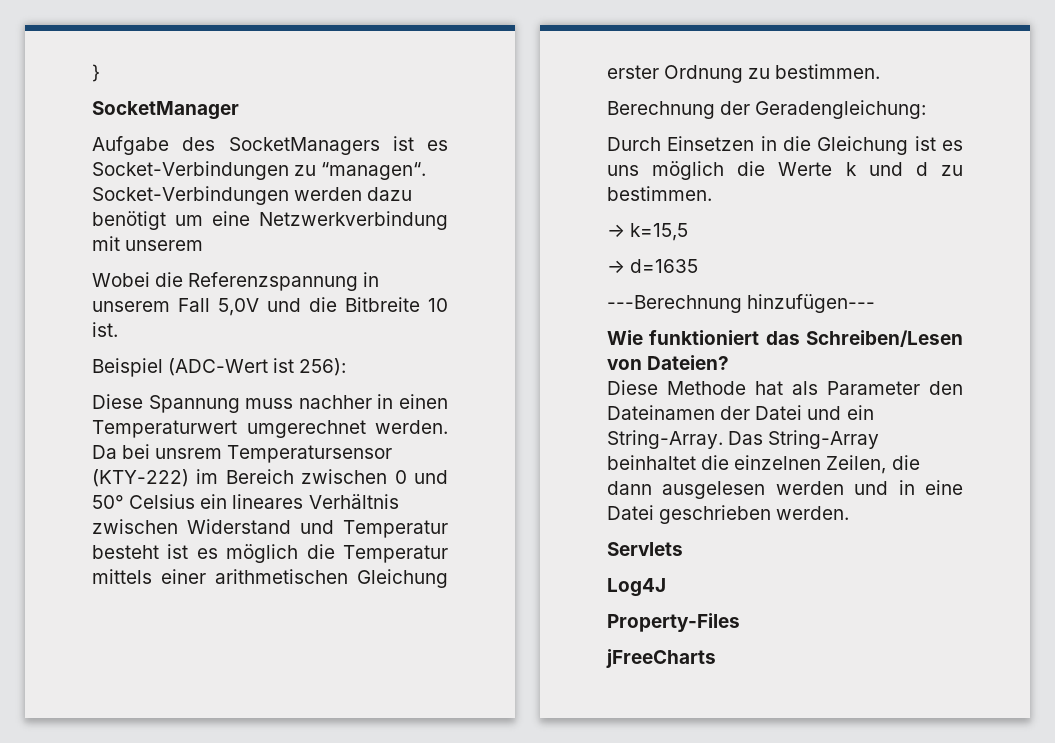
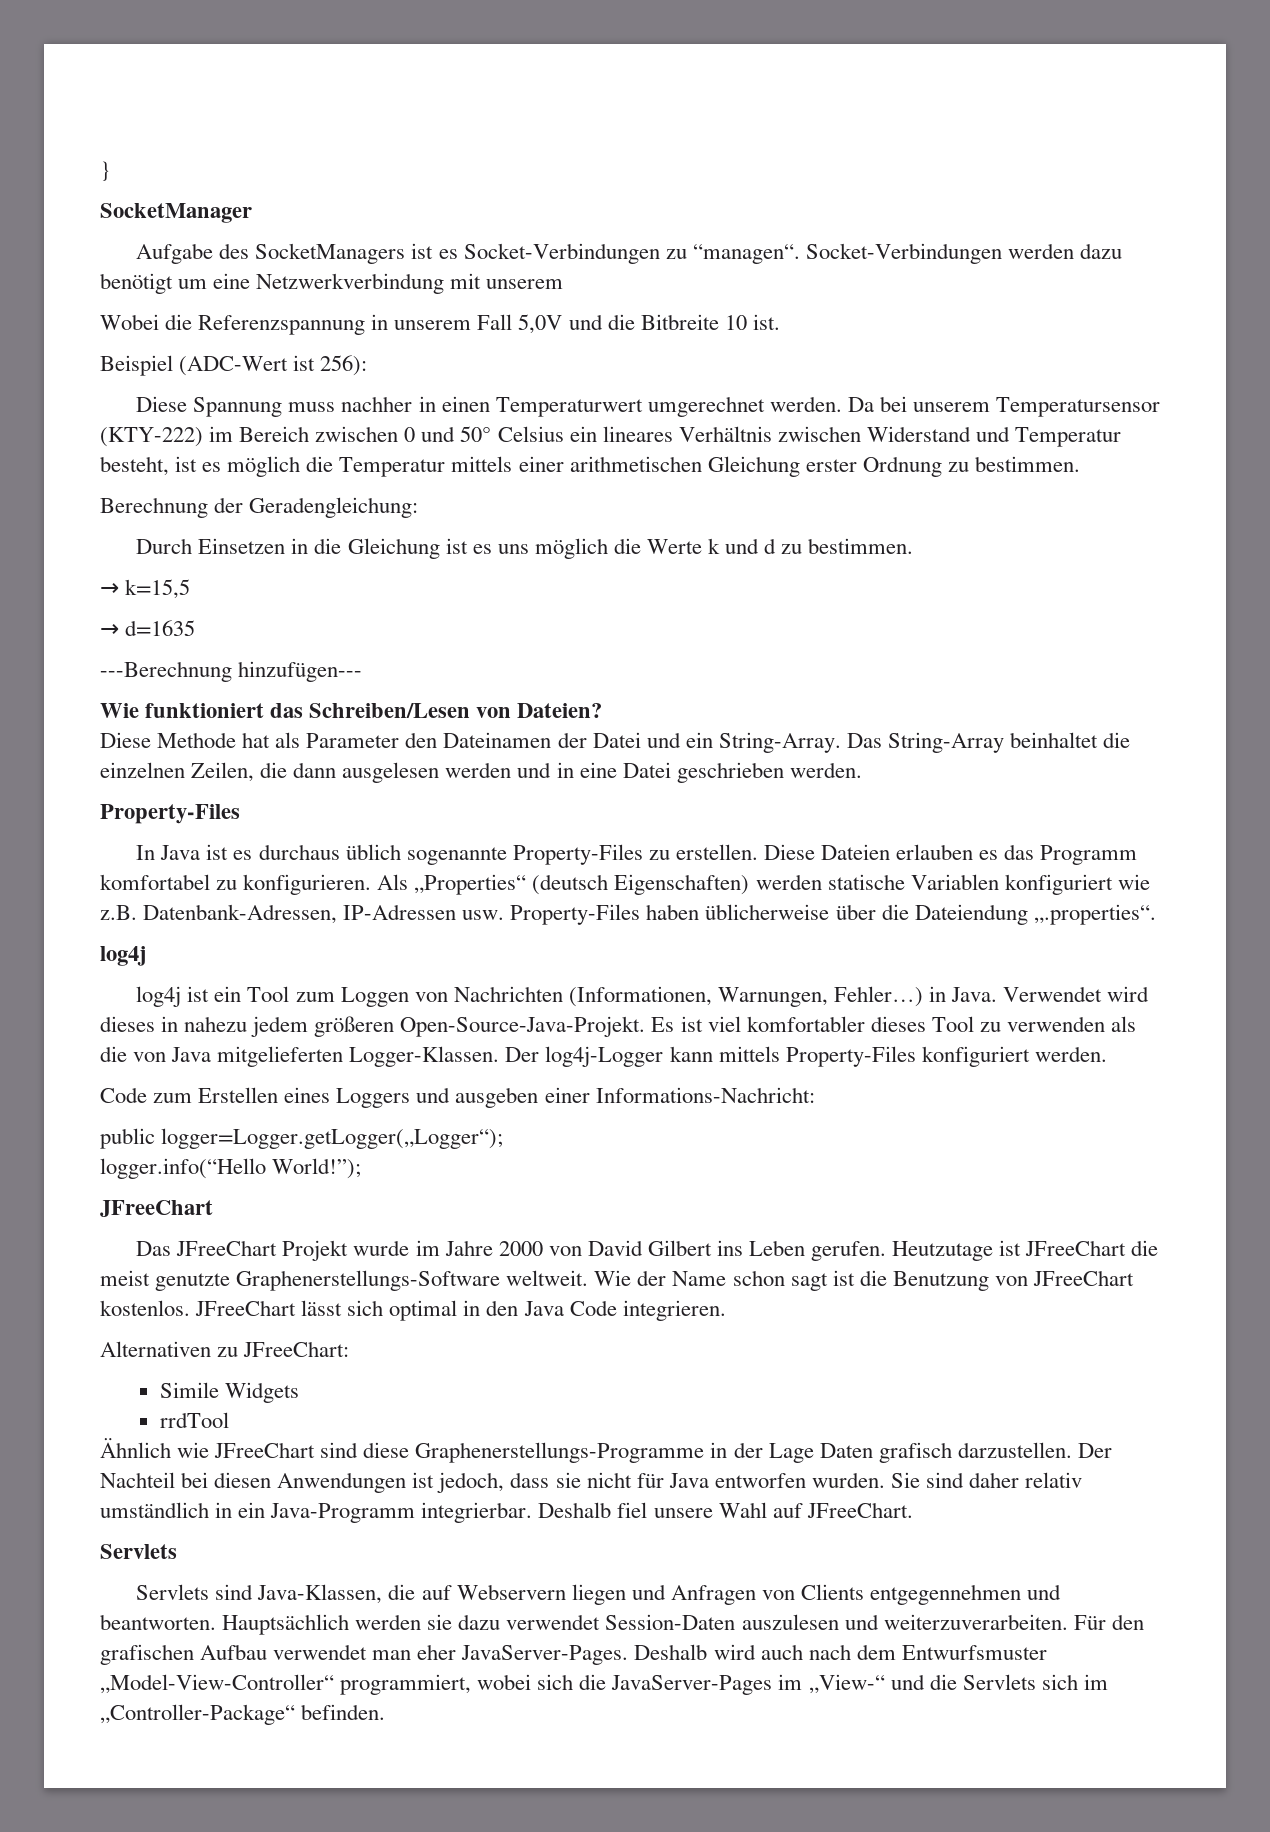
[155,448,223,459] unsrem -> [913,402,991,412] unserem
[92,545,159,559] besteht -> [100,456,169,476] besteht,
[607,542,683,556] [607,578,666,597] [607,613,740,632] [606,649,716,668] Servlets // Log4J // Property-Files // jFreeCharts -> [100,804,240,824] [136,844,1138,865] [100,874,1150,895] [100,904,1156,925] [100,946,147,966] [136,986,1150,1007] [100,1016,1137,1037] [100,1046,1107,1067] [100,1087,815,1108] [100,1128,504,1149] [100,1158,362,1179] [100,1200,213,1217] [136,1240,1159,1261] [100,1270,1134,1291] [100,1300,726,1321] [100,1341,350,1357] [159,1382,299,1403] [159,1412,229,1428] [100,1438,1112,1463] [100,1472,1083,1493] [100,1502,913,1523] [100,1544,177,1559] [136,1584,1062,1605] [100,1614,1144,1635] [100,1644,1047,1665] [100,1674,1108,1695] [100,1704,386,1725] Property-Files // In Java ist es durchaus üblich sogenannte Property-Files zu erstellen. Diese Dateien erlauben es das Programm komfortabel zu konfigurieren. Als „Properties“ (deutsch Eigenschaften) werden statische Variablen konfiguriert wie z.B. Datenbank-Adressen, IP-Adressen usw. Property-Files haben üblicherweise über die Dateiendung „.properties“. // log4j // log4j ist ein Tool zum Loggen von Nachrichten (Informationen, Warnungen, Fehler…) in Java. Verwendet wird dieses in nahezu jedem größeren Open-Source-Java-Projekt. Es ist viel komfortabler dieses Tool zu verwenden als die von Java mitgelieferten Logger-Klassen. Der log4j-Logger kann mittels Property-Files konfiguriert werden. // Code zum Erstellen eines Loggers und ausgeben einer Informations-Nachricht: // public logger=Logger.getLogger(„Logger“); // logger.info(“Hello World!”); // JFreeChart // Das JFreeChart Projekt wurde im Jahre 2000 von David Gilbert ins Leben gerufen. Heutzutage ist JFreeChart die meist genutzte Graphenerstellungs-Software weltweit. Wie der Name schon sagt ist die Benutzung von JFreeChart kostenlos. JFreeChart lässt sich optimal in den Java Code integrieren. // Alternativen zu JFreeChart: // Simile Widgets // rrdTool // Ähnlich wie JFreeChart sind diese Graphenerstellungs-Programme in der Lage Daten grafisch darzustellen. Der Nachteil bei diesen Anwendungen ist jedoch, dass sie nicht für Java entworfen wurden. Sie sind daher relativ umständlich in ein Java-Programm integrierbar. Deshalb fiel unsere Wahl auf JFreeChart. // Servlets // Servlets sind Java-Klassen, die auf Webservern liegen und Anfragen von Clients entgegennehmen und beantworten. Hauptsächlich werden sie dazu verwendet Session-Daten auszulesen und weiterzuverarbeiten. Für den grafischen Aufbau verwendet man eher JavaServer-Pages. Deshalb wird auch nach dem Entwurfsmuster „Model-View-Controller“ programmiert, wobei sich die JavaServer-Pages im „View-“ und die Servlets sich im „Controller-Package“ befinden.

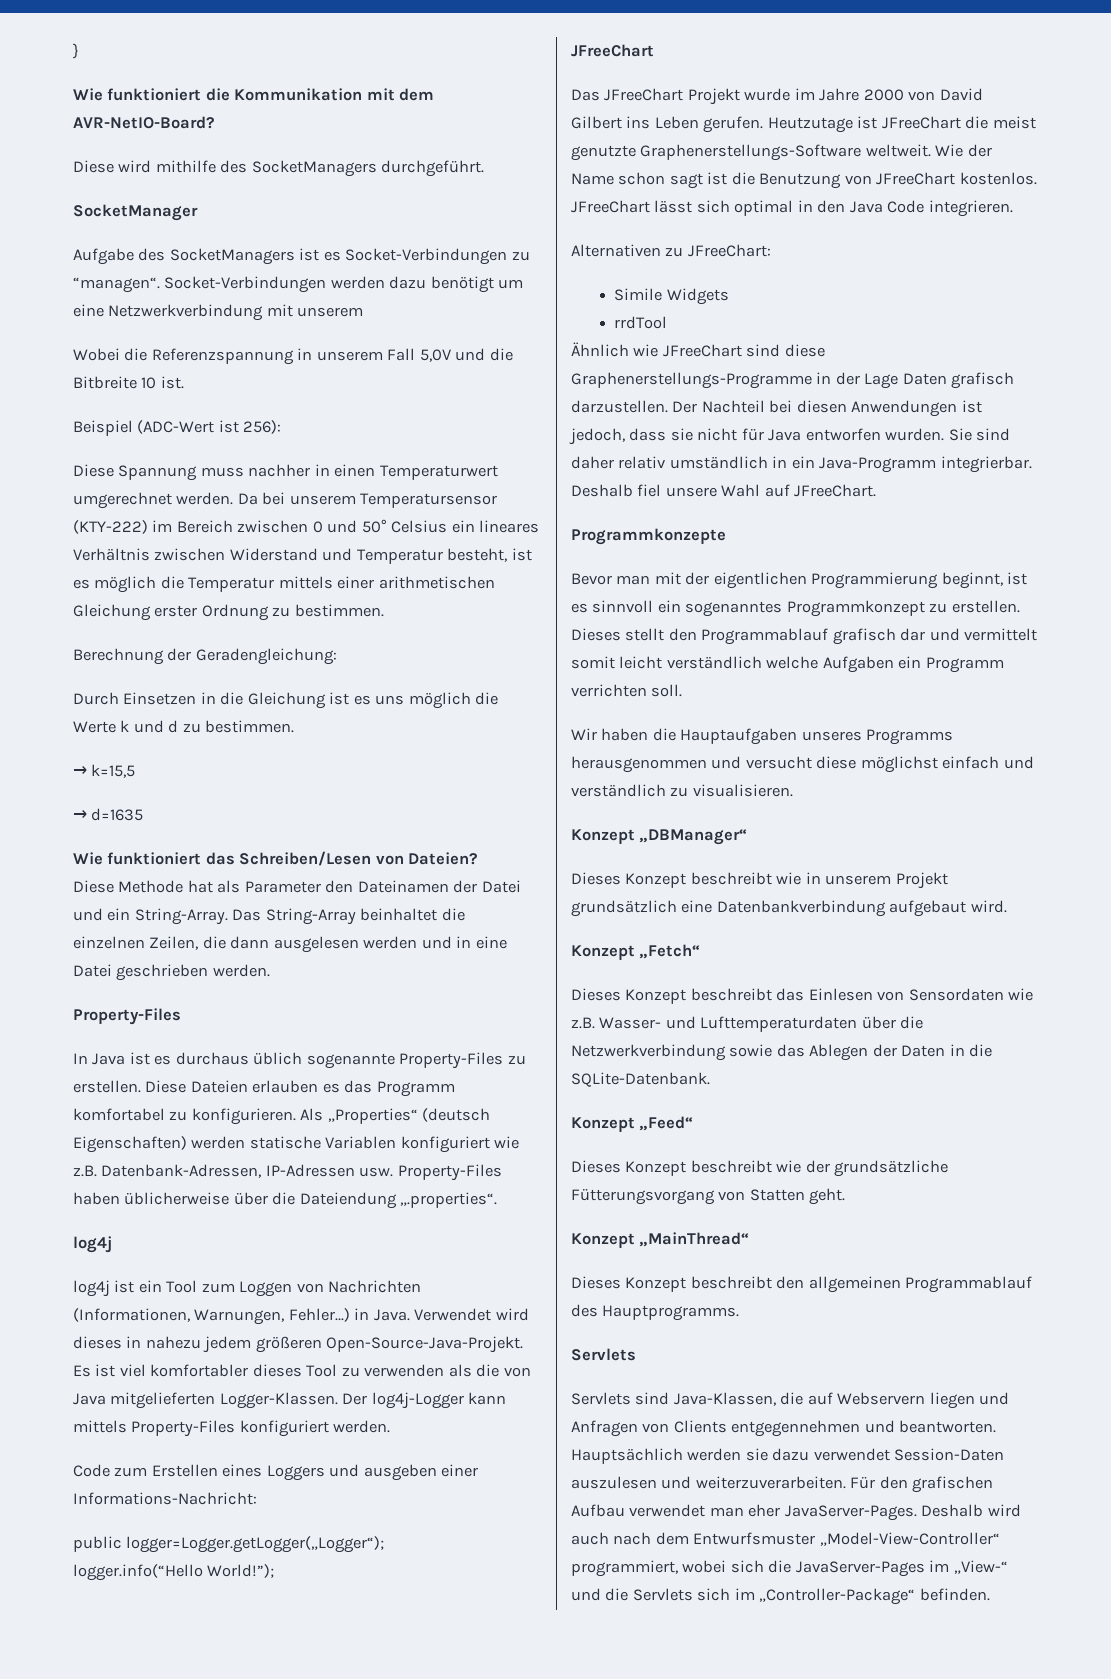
(111, 171) none -> [73,88,435,101] [73,116,215,129] [73,160,485,177] // Wie funktioniert die Kommunikation mit dem AVR-NetIO-Board? // Diese wird mithilfe des SocketManagers durchgeführt.
[100,661,363,682] // ---Berechnung hinzufügen--- -> (144, 814) none
(913, 1510) none -> [571,528,726,545] [571,572,1028,589] [571,600,1020,617] [571,628,1038,645] [571,656,1004,673] [571,684,683,697] [571,728,954,745] [571,756,1034,773] [571,784,793,797] [571,829,748,845] [571,872,948,889] [571,900,1007,917] [571,944,701,960] [571,988,1034,1004] [571,1016,924,1032] [571,1044,993,1061] [571,1072,710,1087] [571,1116,694,1132] [571,1160,949,1177] [571,1188,846,1205] [571,1232,750,1248] [571,1276,1033,1293] [571,1304,740,1321] // Programmkonzepte // Bevor man mit der eigentlichen Programmierung beginnt, ist es sinnvoll ein sogenanntes Programmkonzept zu erstellen. Dieses stellt den Programmablauf grafisch dar und vermittelt somit leicht verständlich welche Aufgaben ein Programm verrichten soll. // Wir haben die Hauptaufgaben unseres Programms herausgenommen und versucht diese möglichst einfach und verständlich zu visualisieren. // Konzept „DBManager“ // Dieses Konzept beschreibt wie in unserem Projekt grundsätzlich eine Datenbankverbindung aufgebaut wird. // Konzept „Fetch“ // Dieses Konzept beschreibt das Einlesen von Sensordaten wie z.B. Wasser- und Lufttemperaturdaten über die Netzwerkverbindung sowie das Ablegen der Daten in die SQLite-Datenbank. // Konzept „Feed“ // Dieses Konzept beschreibt wie der grundsätzliche Fütterungsvorgang von Statten geht. // Konzept „MainThread“ // Dieses Konzept beschreibt den allgemeinen Programmablauf des Hauptprogramms.

